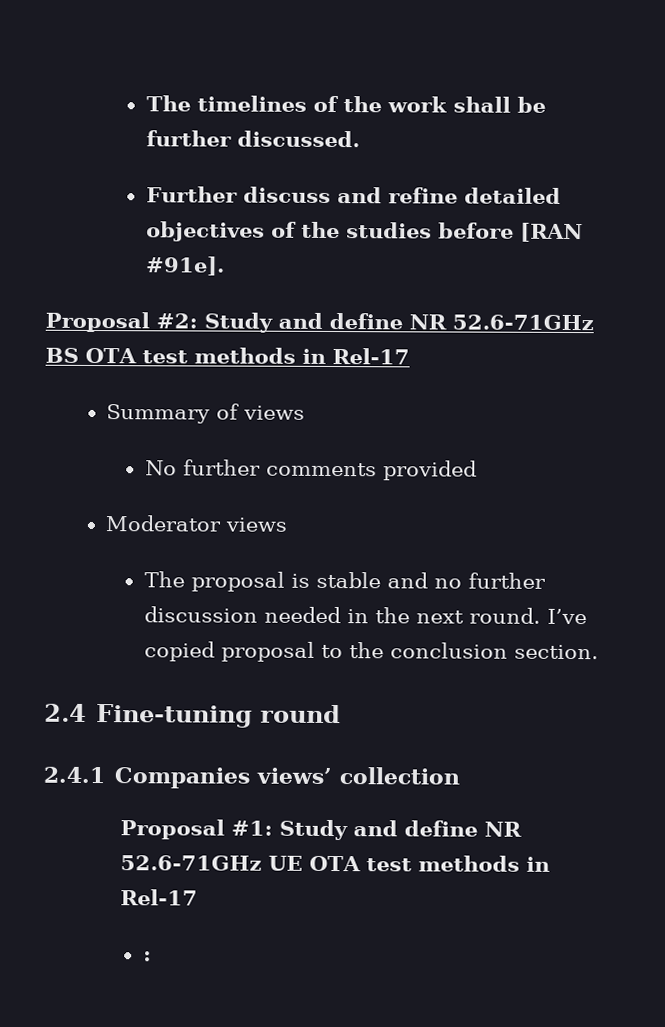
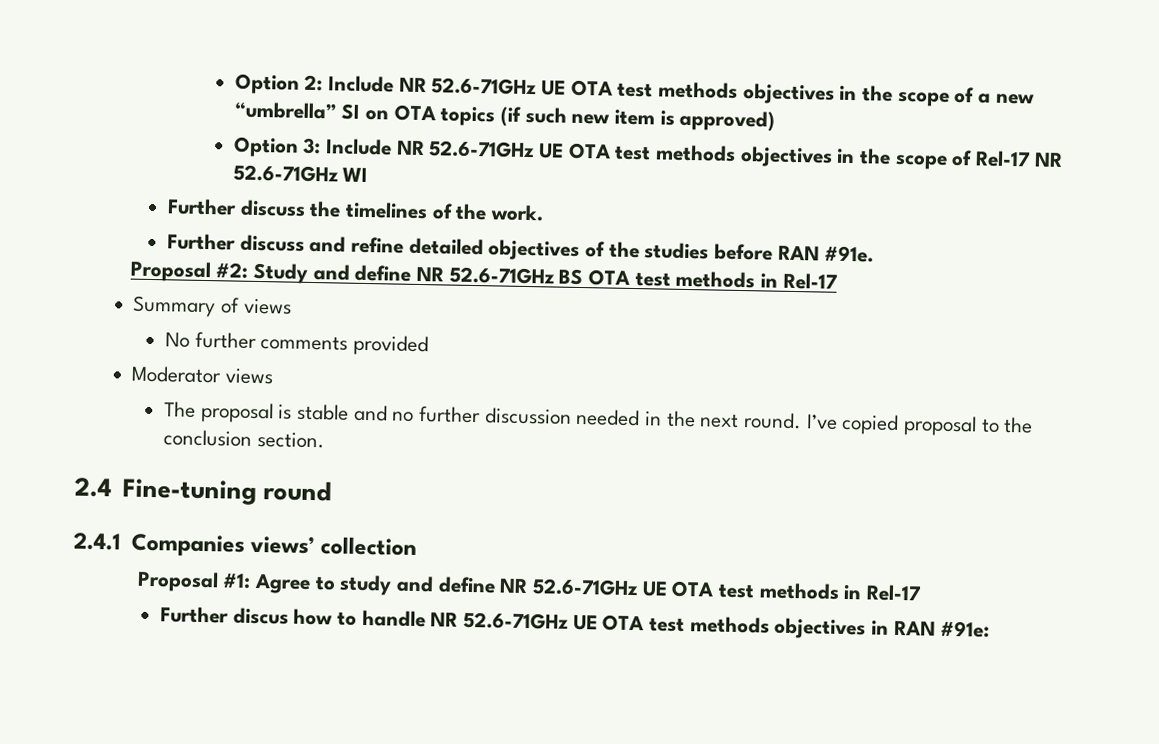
[145,95,546,113] [145,130,360,148] The timelines of the work shall be further discussed. -> [234,73,1035,107] [233,101,776,132] [232,136,1063,170] [232,164,369,183] [166,198,544,222] Option 2: Include NR 52.6-71GHz UE OTA test methods objectives in the scope of a new “umbrella” SI on OTA topics (if such new item is approved) // Option 3: Include NR 52.6-71GHz UE OTA test methods objectives in the scope of Rel-17 NR 52.6-71GHz WI // Further discuss the timelines of the work.
[519,222,583,243] [144,256,225,276] [RAN #91e]. -> [777,245,875,263] RAN #91e.
[278,819,348,841] Study -> [254,573,393,596] Agree to study
[142,951,152,962] : -> [159,606,991,640] Further discus how to handle NR 52.6-71GHz UE OTA test methods objectives in RAN #91e:

